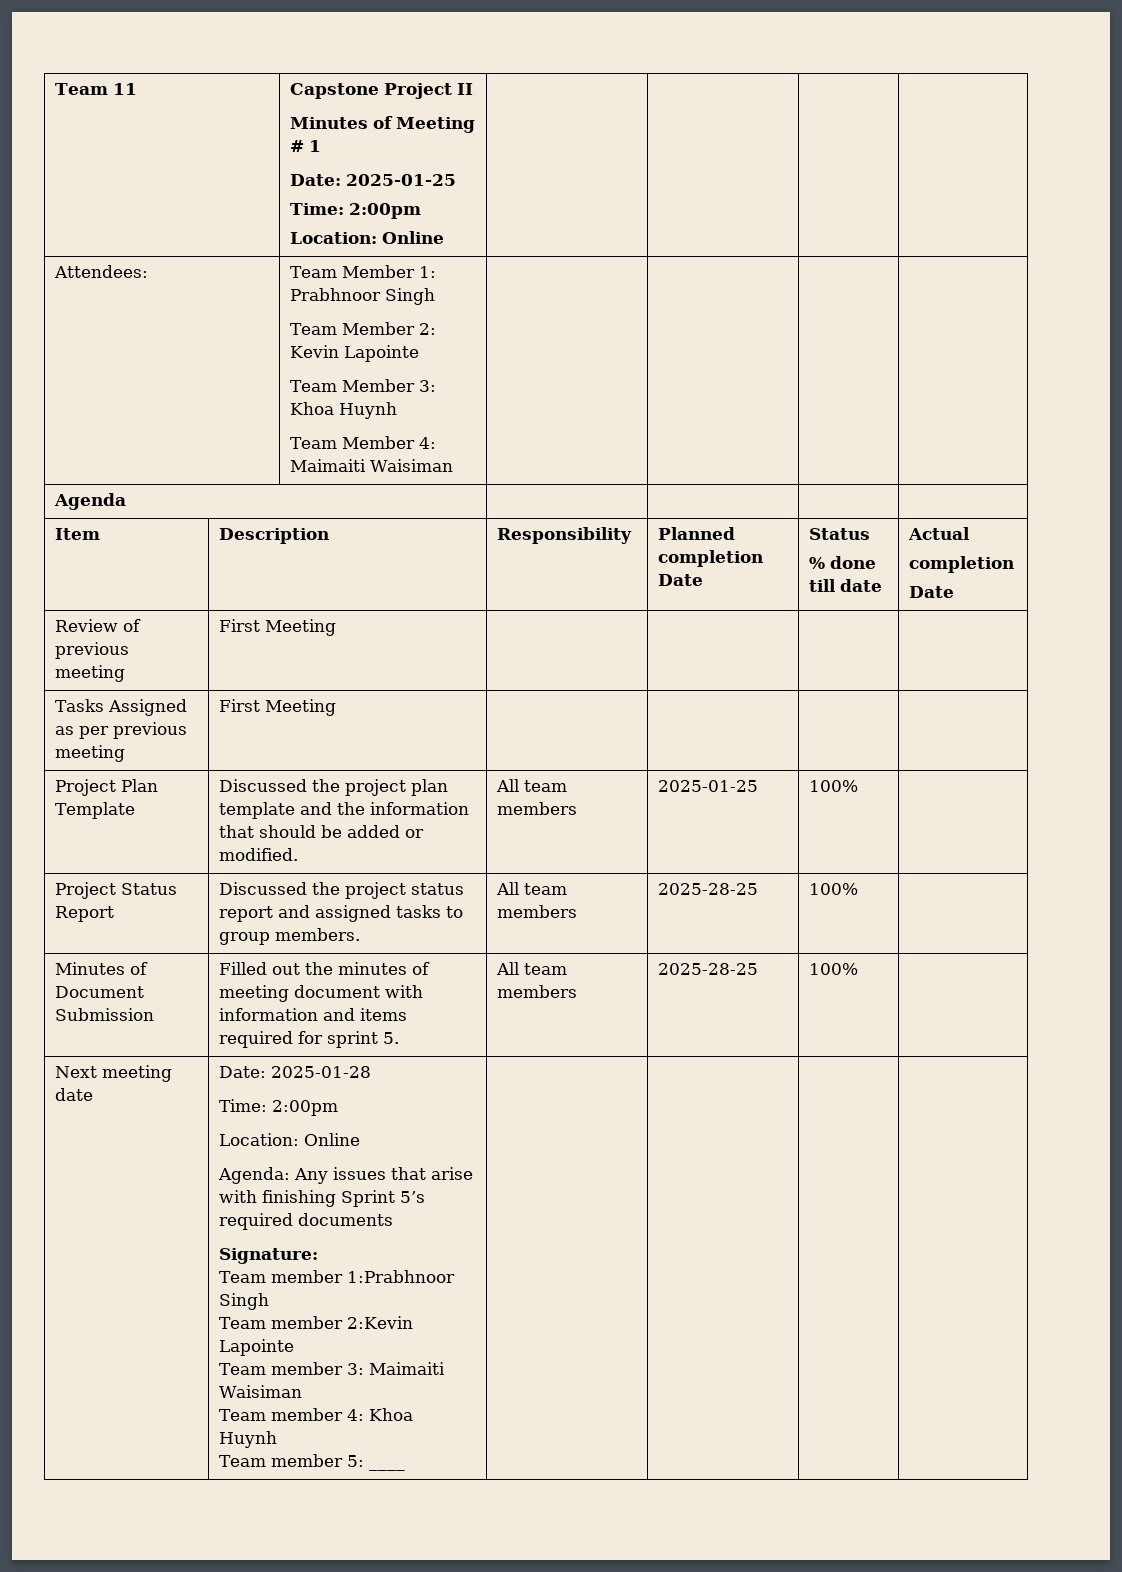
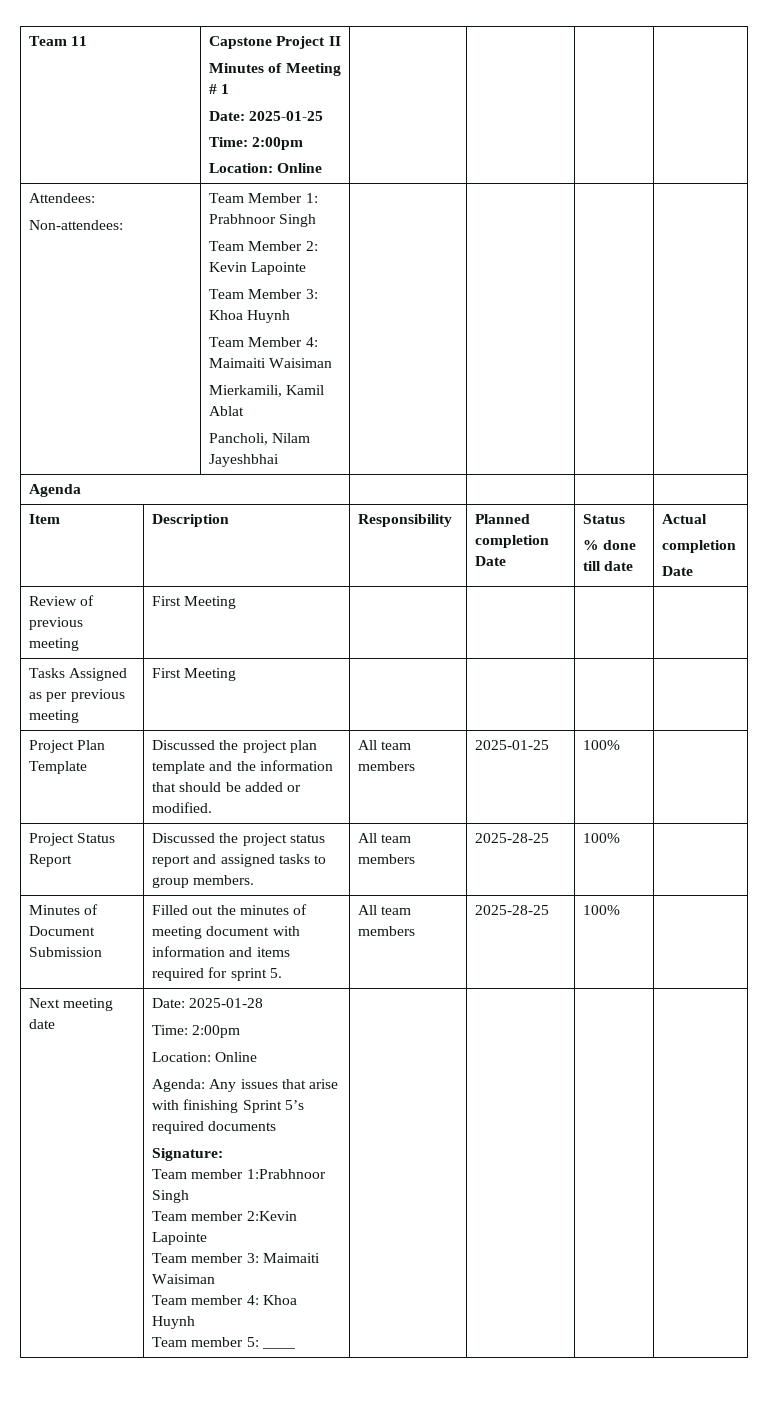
(149, 271) none -> [29,220,124,230] // Non-attendees:
(454, 465) none -> [209,385,325,397] [209,406,245,416] [209,433,311,445] [209,454,280,467] // Mierkamili, Kamil Ablat // Pancholi, Nilam Jayeshbhai

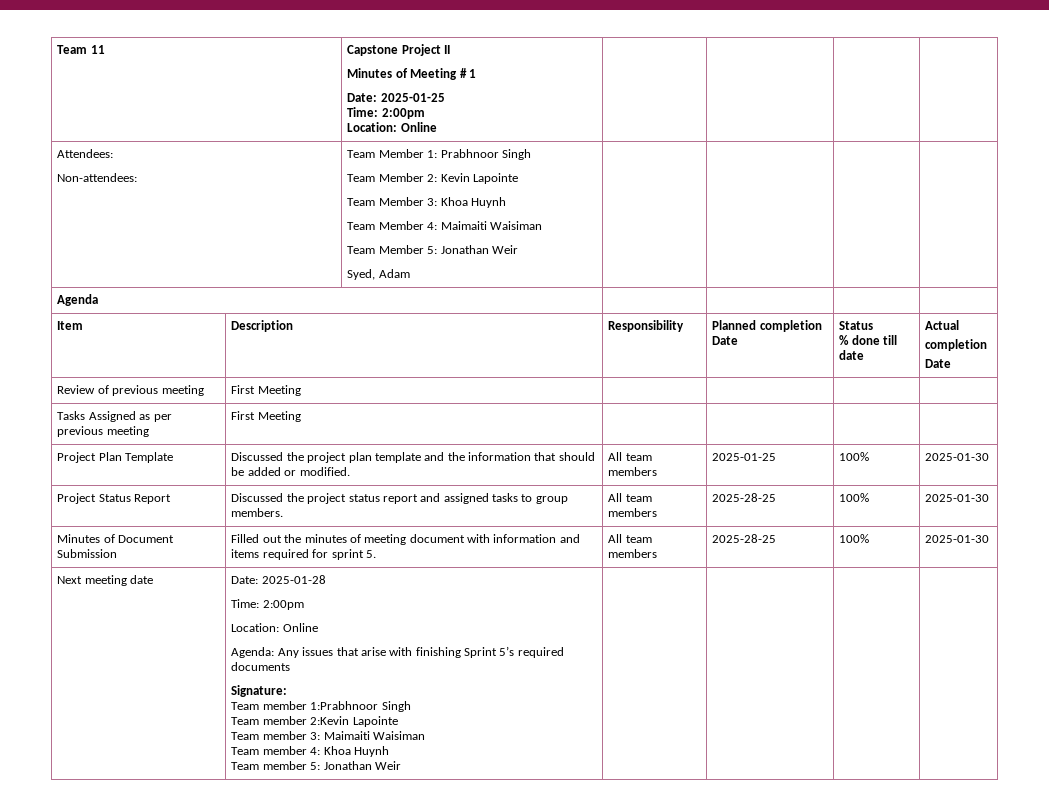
[209,385,325,397] [209,406,245,416] [209,433,311,445] [209,454,280,467] Mierkamili, Kamil Ablat // Pancholi, Nilam Jayeshbhai -> [347,245,518,254] [347,269,410,280] Team Member 5: Jonathan Weir // Syed, Adam
(621, 745) none -> [925,453,990,461] 2025-01-30
(621, 838) none -> [925,494,990,502] 2025-01-30
(621, 910) none -> [925,535,990,543] 2025-01-30
[261,1347,295,1349] ____ -> [323,761,401,770] Jonathan Weir

